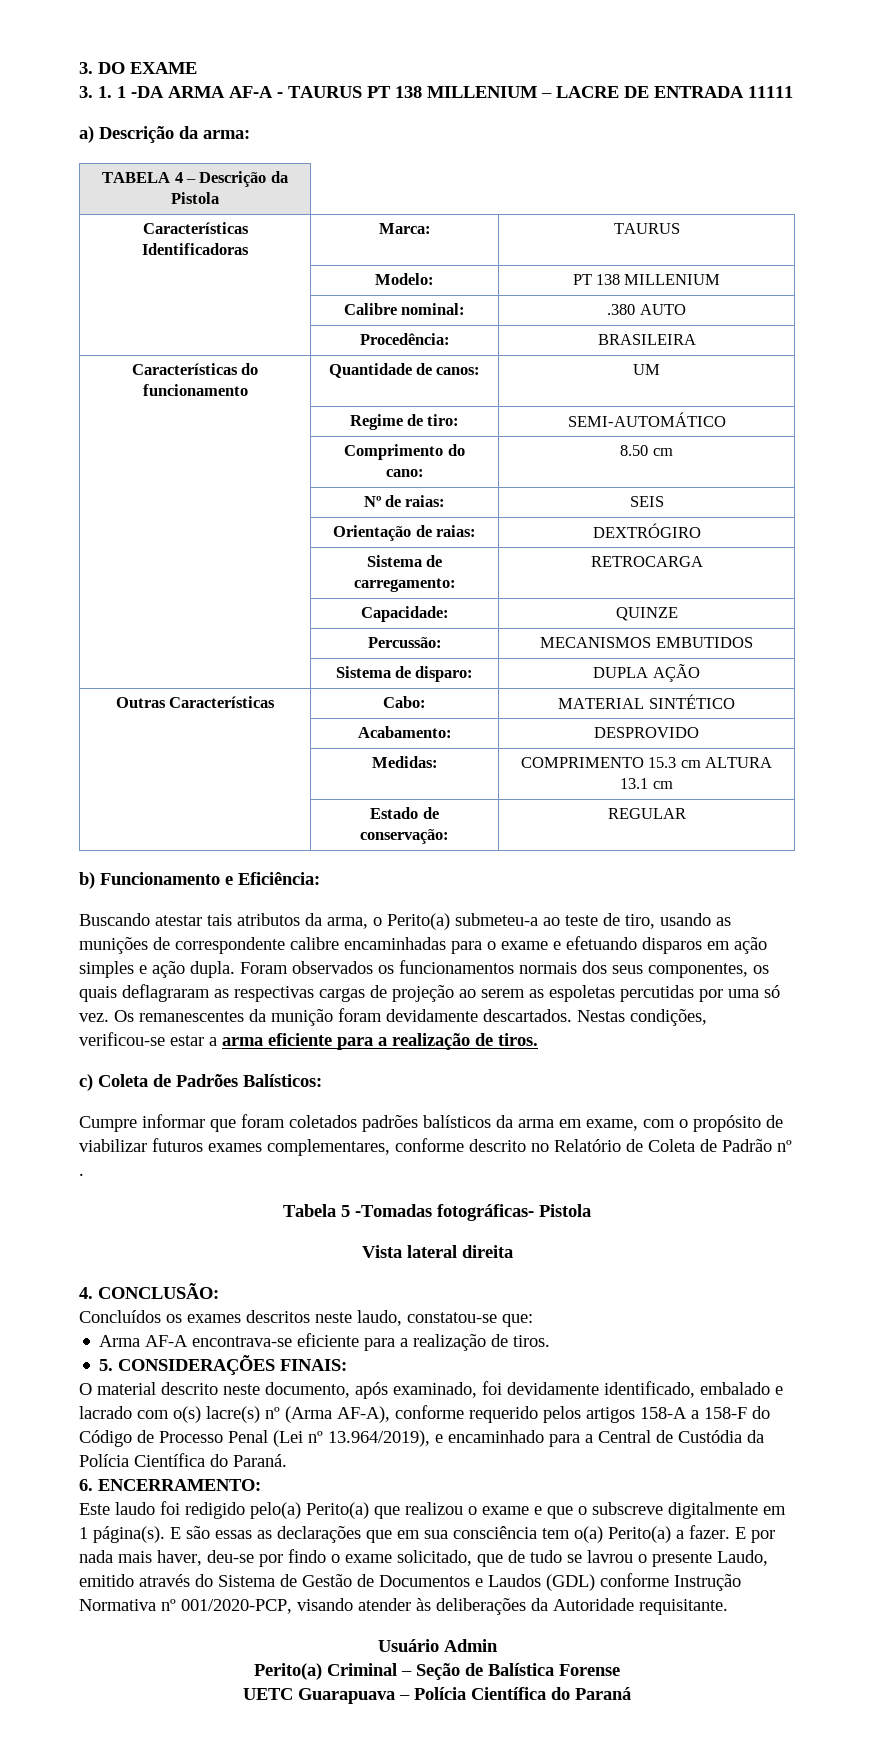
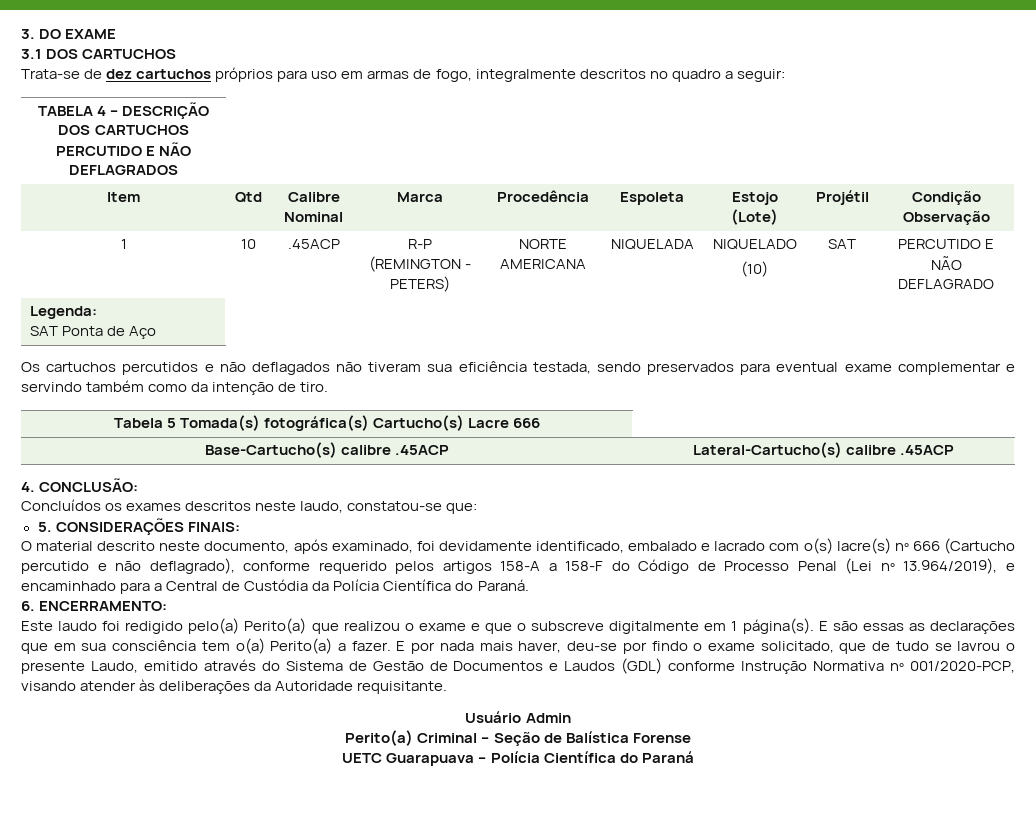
[79,86,793,98] [79,126,250,143] [102,171,288,187] [171,192,219,204] [142,222,249,234] [142,243,249,255] [378,223,431,234] [613,223,680,234] [375,273,434,285] [572,274,721,285] [343,303,466,315] [607,304,686,315] [359,333,450,345] [597,334,696,345] [131,363,259,375] [142,384,248,396] [328,363,481,378] [633,364,660,375] [349,414,460,430] [567,412,726,427] [344,444,465,460] [385,469,424,477] [620,445,673,456] [363,495,446,507] [629,496,664,507] [333,525,476,541] [592,523,701,538] [366,555,443,567] [353,578,456,592] [590,556,703,567] [360,606,449,622] [615,607,678,621] [367,637,442,648] [540,637,753,648] [335,666,474,682] [593,664,700,682] [115,696,276,708] [383,696,426,708] [558,694,735,709] [357,726,452,738] [594,727,699,738] [371,756,438,768] [520,757,773,768] [620,778,673,789] [370,807,439,819] [360,829,449,844] [607,808,686,819] [79,872,320,889] [79,913,731,930] [79,936,767,954] [79,960,769,978] [79,984,780,1002] [79,1008,707,1026] [79,1032,538,1050] [79,1074,322,1091] [79,1114,783,1132] [79,1138,792,1156] [79,1173,84,1176] [283,1204,591,1221] [361,1245,513,1258] 3. 1. 1 -DA ARMA AF-A - TAURUS PT 138 MILLENIUM – LACRE DE ENTRADA 11111 // a) Descrição da arma: // TABELA 4 – Descrição da Pistola // Características Identificadoras | Marca: | TAURUS // | Modelo: | PT 138 MILLENIUM // | Calibre nominal: | .380 AUTO // | Procedência: | BRASILEIRA // Características do funcionamento | Quantidade de canos: | UM // | Regime de tiro: | SEMI-AUTOMÁTICO // | Comprimento do cano: | 8.50 cm // | Nº de raias: | SEIS // | Orientação de raias: | DEXTRÓGIRO // | Sistema de carregamento: | RETROCARGA // | Capacidade: | QUINZE // | Percussão: | MECANISMOS EMBUTIDOS // | Sistema de disparo: | DUPLA AÇÃO // Outras Características | Cabo: | MATERIAL SINTÉTICO // | Acabamento: | DESPROVIDO // | Medidas: | COMPRIMENTO 15.3 cm ALTURA 13.1 cm // | Estado de conservação: | REGULAR // b) Funcionamento e Eficiência: // Buscando atestar tais atributos da arma, o Perito(a) submeteu-a ao teste de tiro, usando as munições de correspondente calibre encaminhadas para o exame e efetuando disparos em ação simples e ação dupla. Foram observados os funcionamentos normais dos seus componentes, os quais deflagraram as respectivas cargas de projeção ao serem as espoletas percutidas por uma só vez. Os remanescentes da munição foram devidamente descartados. Nestas condições, verificou-se estar a arma eficiente para a realização de tiros. // c) Coleta de Padrões Balísticos: // Cumpre informar que foram coletados padrões balísticos da arma em exame, com o propósito de viabilizar futuros exames complementares, conforme descrito no Relatório de Coleta de Padrão nº . // Tabela 5 -Tomadas fotográficas- Pistola // Vista lateral direita -> [21,49,177,59] [21,67,785,82] [37,102,210,119] [58,125,189,135] [55,142,192,156] [69,165,178,175] [107,192,140,202] [234,192,262,203] [287,192,340,202] [284,212,343,222] [397,192,443,202] [496,190,589,202] [620,192,684,205] [731,192,778,205] [731,209,778,225] [815,190,869,205] [911,191,981,205] [902,211,990,225] [120,239,127,249] [240,239,256,249] [287,239,340,249] [408,239,432,249] [368,256,472,272] [390,276,450,292] [518,239,567,249] [499,259,586,269] [610,239,694,250] [712,239,797,250] [741,261,768,277] [828,239,856,249] [897,239,995,249] [930,256,962,270] [898,279,994,289] [29,306,97,319] [29,326,156,339] [21,361,1015,375] [21,380,329,395] [113,415,541,431] [204,442,450,458] [692,442,955,458] 3.1 DOS CARTUCHOS // Trata-se de dez cartuchos próprios para uso em armas de fogo, integralmente descritos no quadro a seguir: // TABELA 4 – DESCRIÇÃO DOS CARTUCHOS PERCUTIDO E NÃO DEFLAGRADOS // Item | Qtd | Calibre Nominal | Marca | Procedência | Espoleta | Estojo (Lote) | Projétil | Condição Observação // 1 | 10 | .45ACP | R-P (REMINGTON - PETERS) | NORTE AMERICANA | NIQUELADA | NIQUELADO // (10) | SAT | PERCUTIDO E NÃO DEFLAGRADO // Legenda: // SAT Ponta de Aço // Os cartuchos percutidos e não deflagados não tiveram sua eficiência testada, sendo preservados para eventual exame complementar e servindo também como da intenção de tiro. // Tabela 5 Tomada(s) fotográfica(s) Cartucho(s) Lacre 666 // Base-Cartucho(s) calibre .45ACP | Lateral-Cartucho(s) calibre .45ACP
[99,1333,551,1351] // Arma AF-A encontrava-se eficiente para a realização de tiros. -> (478, 508) none
[285,1406,390,1423] (Arma AF-A), -> [912,538,1015,554] [21,558,235,574] 666 (Cartucho percutido e não deflagrado),

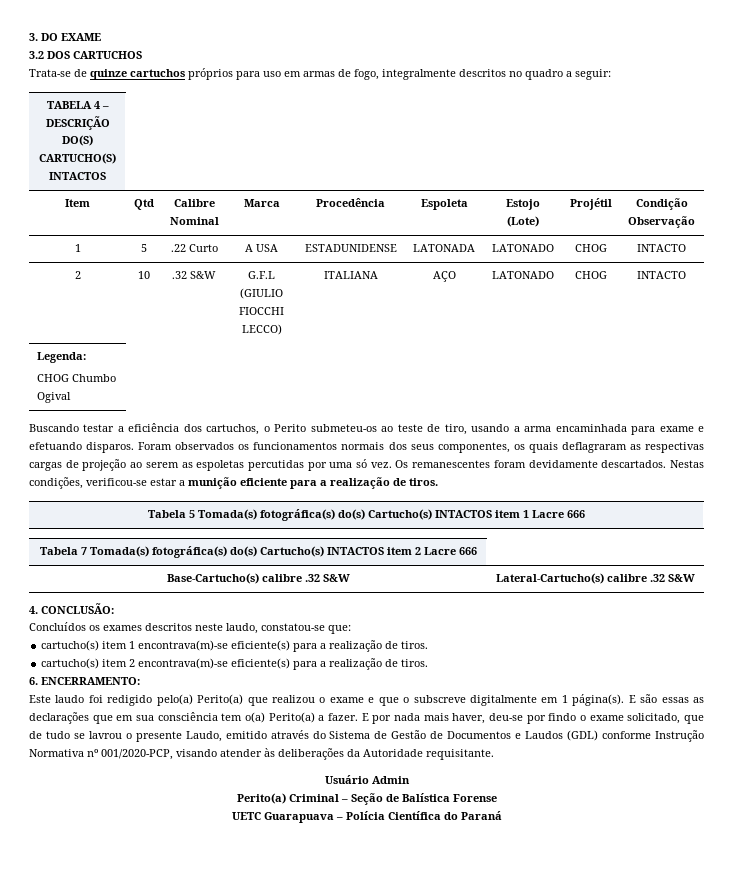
[21,49,42,59] 3.1 -> [29,51,44,59] 3.2
[106,69,133,79] dez -> [90,69,127,80] quinze
[58,125,189,135] [55,142,192,156] [69,165,178,175] DOS CARTUCHOS PERCUTIDO E NÃO DEFLAGRADOS -> [62,135,93,146] [39,153,116,164] [49,172,106,180] DO(S) CARTUCHO(S) INTACTOS
[240,239,256,249] [287,239,340,249] [408,239,432,249] [368,256,472,272] [390,276,450,292] [518,239,567,249] [499,259,586,269] [610,239,694,250] [712,239,797,250] [741,261,768,277] [828,239,856,249] [897,239,995,249] [930,256,962,270] [898,279,994,289] [29,306,97,319] [29,326,156,339] [21,361,1015,375] [21,380,329,395] [113,415,465,431] 10 | .45ACP | R-P (REMINGTON - PETERS) | NORTE AMERICANA | NIQUELADA | NIQUELADO // (10) | SAT | PERCUTIDO E NÃO DEFLAGRADO // Legenda: // SAT Ponta de Aço // Os cartuchos percutidos e não deflagados não tiveram sua eficiência testada, sendo preservados para eventual exame complementar e servindo também como da intenção de tiro. // Tabela 5 Tomada(s) fotográfica(s) Cartucho(s) -> [140,244,147,252] [170,244,218,252] [245,244,278,252] [304,244,397,252] [413,244,475,252] [491,244,554,252] [574,244,607,252] [637,244,686,252] [74,271,81,279] [137,271,150,279] [172,271,216,279] [248,271,275,279] [240,288,283,299] [239,307,284,315] [241,324,282,335] [323,271,378,279] [432,271,456,282] [491,271,554,279] [574,271,607,279] [637,271,686,279] [36,352,86,363] [36,374,116,382] [36,392,71,403] [29,423,705,435] [29,442,704,453] [29,459,704,471] [29,477,438,489] [148,509,585,521] [39,546,421,558] 5 | .22 Curto | A USA | ESTADUNIDENSE | LATONADA | LATONADO | CHOG | INTACTO // 2 | 10 | .32 S&W | G.F.L (GIULIO FIOCCHI LECCO) | ITALIANA | AÇO | LATONADO | CHOG | INTACTO // Legenda: // CHOG Chumbo Ogival // Buscando testar a eficiência dos cartuchos, o Perito submeteu-os ao teste de tiro, usando a arma encaminhada para exame e efetuando disparos. Foram observados os funcionamentos normais dos seus componentes, os quais deflagraram as respectivas cargas de projeção ao serem as espoletas percutidas por uma só vez. Os remanescentes foram devidamente descartados. Nestas condições, verificou-se estar a munição eficiente para a realização de tiros. // Tabela 5 Tomada(s) fotográfica(s) do(s) Cartucho(s) INTACTOS item 1 Lacre 666 // Tabela 7 Tomada(s) fotográfica(s) do(s) Cartucho(s) INTACTOS item 2
[395,445,450,455] .45ACP -> [304,574,350,582] .32 S&W
[900,445,955,455] .45ACP -> [649,574,695,582] .32 S&W
[37,518,240,535] [21,538,1015,554] [21,558,1015,574] [21,579,529,594] 5. CONSIDERAÇÕES FINAIS: // O material descrito neste documento, após examinado, foi devidamente identificado, embalado e lacrado com o(s) lacre(s) nº 666 (Cartucho percutido e não deflagrado), conforme requerido pelos artigos 158-A a 158-F do Código de Processo Penal (Lei nº 13.964/2019), e encaminhado para a Central de Custódia da Polícia Científica do Paraná. -> [41,640,429,652] [41,658,429,670] cartucho(s) item 1 encontrava(m)-se eficiente(s) para a realização de tiros. // cartucho(s) item 2 encontrava(m)-se eficiente(s) para a realização de tiros.

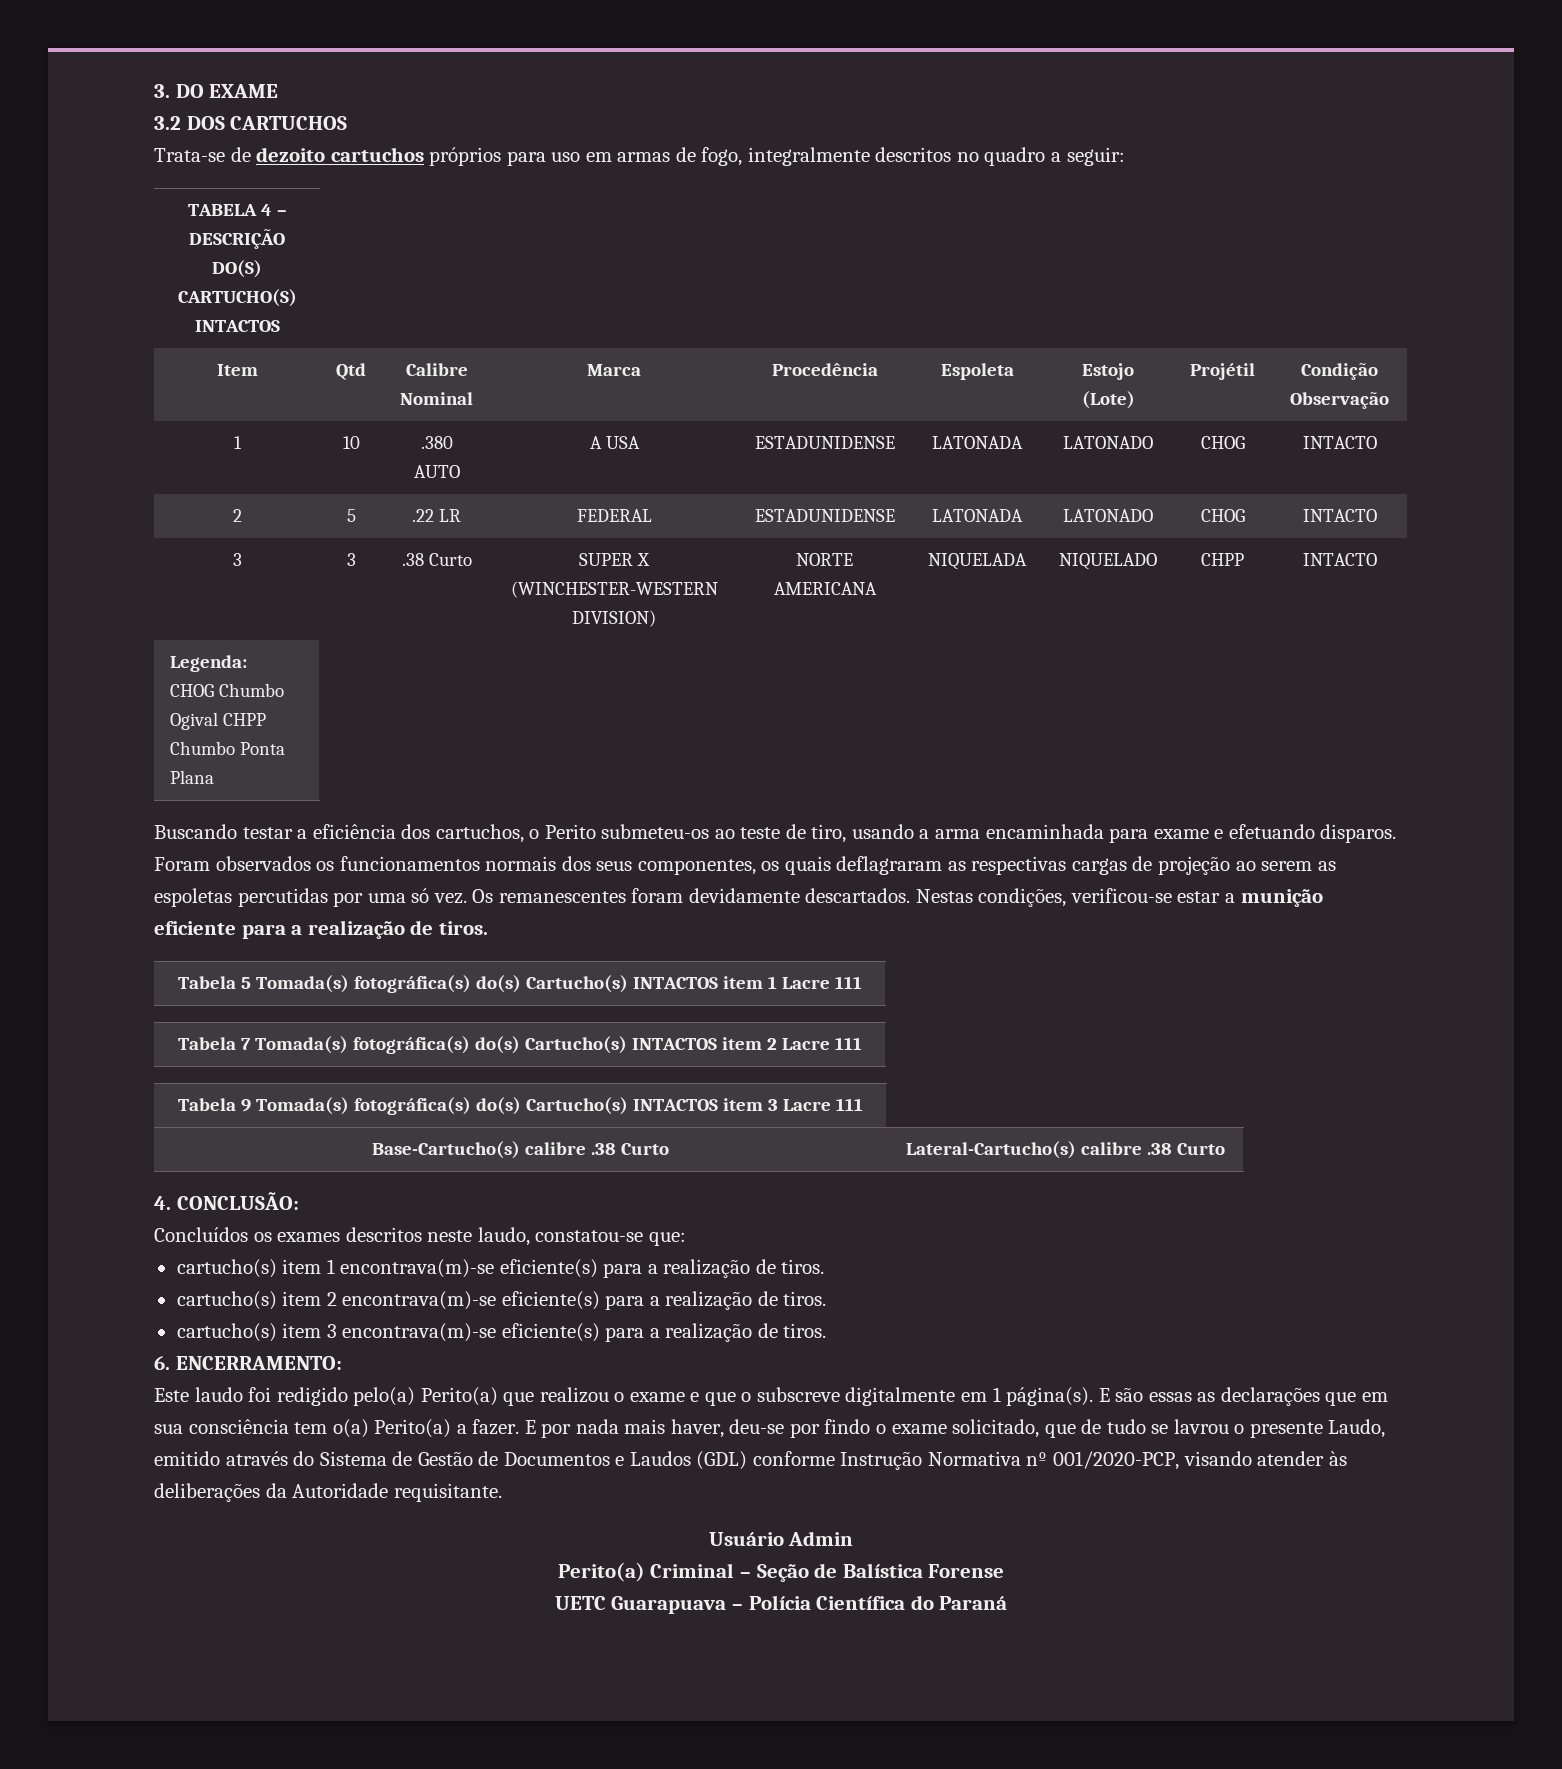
[90,69,127,80] quinze -> [256,147,326,162] dezoito
[140,244,147,252] [170,244,218,252] 5 | .22 Curto -> [342,436,360,449] [420,436,453,449] [413,465,460,478] 10 | .380 AUTO
[137,271,150,279] [172,271,216,279] [248,271,275,279] [240,288,283,299] [239,307,284,315] [241,324,282,335] [323,271,378,279] [432,271,456,282] [491,271,554,279] [574,271,607,279] 10 | .32 S&W | G.F.L (GIULIO FIOCCHI LECCO) | ITALIANA | AÇO | LATONADO | CHOG -> [346,509,356,522] [412,509,461,522] [576,509,652,522] [754,509,895,522] [932,509,1023,522] [1063,509,1153,522] [1200,509,1245,522] [1302,509,1377,522] [232,553,242,566] [346,553,356,566] [401,553,472,566] [579,553,650,566] [510,581,718,598] [572,610,656,627] [796,553,853,566] [773,582,877,595] [928,553,1027,570] [1059,553,1157,570] [1201,553,1244,566] 5 | .22 LR | FEDERAL | ESTADUNIDENSE | LATONADA | LATONADO | CHOG | INTACTO // 3 | 3 | .38 Curto | SUPER X (WINCHESTER-WESTERN DIVISION) | NORTE AMERICANA | NIQUELADA | NIQUELADO | CHPP
(71, 397) none -> [223,713,267,726] [170,741,286,755] [170,770,215,784] CHPP Chumbo Ponta Plana
[567,510,585,518] 666 -> [834,976,862,989] 111
[458,547,477,555] 666 -> [834,1037,862,1050] [178,1097,863,1115] 111 // Tabela 9 Tomada(s) fotográfica(s) do(s) Cartucho(s) INTACTOS item 3 Lacre 111
[304,574,350,582] .32 S&W -> [590,1143,669,1155] .38 Curto
[649,574,695,582] .32 S&W -> [1146,1143,1225,1155] .38 Curto
(429, 663) none -> [176,1323,827,1342] // cartucho(s) item 3 encontrava(m)-se eficiente(s) para a realização de tiros.

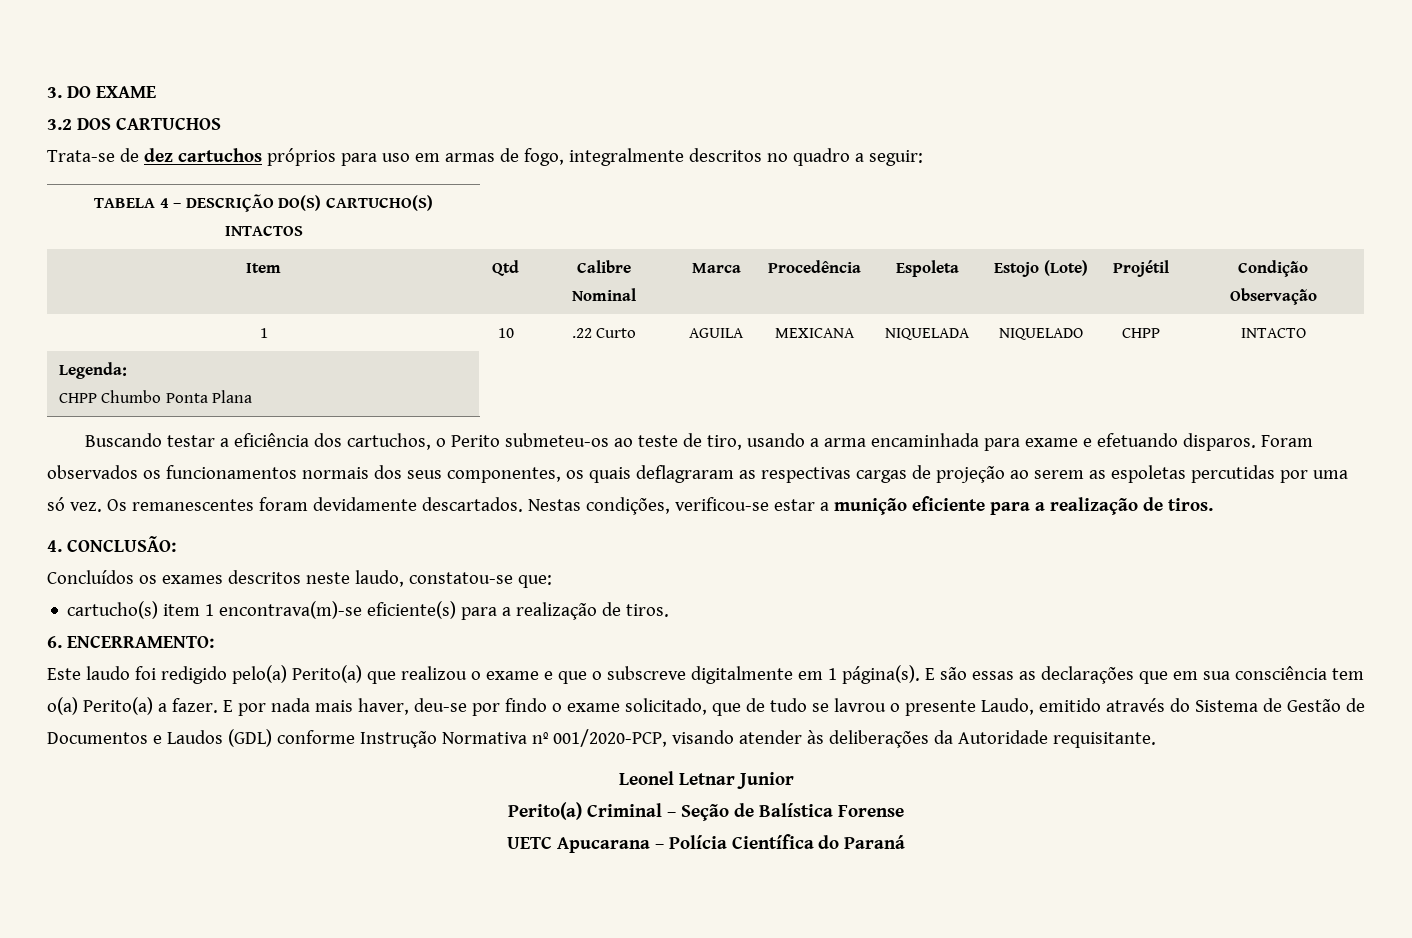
[256,147,326,162] dezoito -> [143,148,173,162] dez
[420,436,453,449] [413,465,460,478] [589,436,640,449] [754,436,895,449] [932,436,1023,449] [1063,436,1153,449] [1200,436,1245,449] [1302,436,1377,449] [232,509,242,522] [346,509,356,522] [412,509,461,522] [576,509,652,522] [754,509,895,522] [932,509,1023,522] [1063,509,1153,522] [1200,509,1245,522] [1302,509,1377,522] [232,553,242,566] [346,553,356,566] [401,553,472,566] [579,553,650,566] [510,581,718,598] [572,610,656,627] [796,553,853,566] [773,582,877,595] .380 AUTO | A USA | ESTADUNIDENSE | LATONADA | LATONADO | CHOG | INTACTO // 2 | 5 | .22 LR | FEDERAL | ESTADUNIDENSE | LATONADA | LATONADO | CHOG | INTACTO // 3 | 3 | .38 Curto | SUPER X (WINCHESTER-WESTERN DIVISION) | NORTE AMERICANA -> [571,328,637,338] [689,328,744,338] [774,328,855,338] .22 Curto | AGUILA | MEXICANA
[170,683,285,697] [170,712,219,730] CHOG Chumbo Ogival -> (127, 370) none
[178,975,862,993] [178,1036,862,1054] [178,1097,863,1115] [372,1141,669,1159] [905,1141,1225,1159] // Tabela 5 Tomada(s) fotográfica(s) do(s) Cartucho(s) INTACTOS item 1 Lacre 111 // Tabela 7 Tomada(s) fotográfica(s) do(s) Cartucho(s) INTACTOS item 2 Lacre 111 // Tabela 9 Tomada(s) fotográfica(s) do(s) Cartucho(s) INTACTOS item 3 Lacre 111 // Base-Cartucho(s) calibre .38 Curto | Lateral-Cartucho(s) calibre .38 Curto -> (1213, 504) none
[176,1291,827,1310] [176,1323,827,1342] // cartucho(s) item 2 encontrava(m)-se eficiente(s) para a realização de tiros. // cartucho(s) item 3 encontrava(m)-se eficiente(s) para a realização de tiros. -> (670, 610) none
[708,1531,854,1546] Usuário Admin -> [618,771,794,789] Leonel Letnar Junior
[611,1596,727,1614] Guarapuava -> [556,837,650,853] Apucarana

